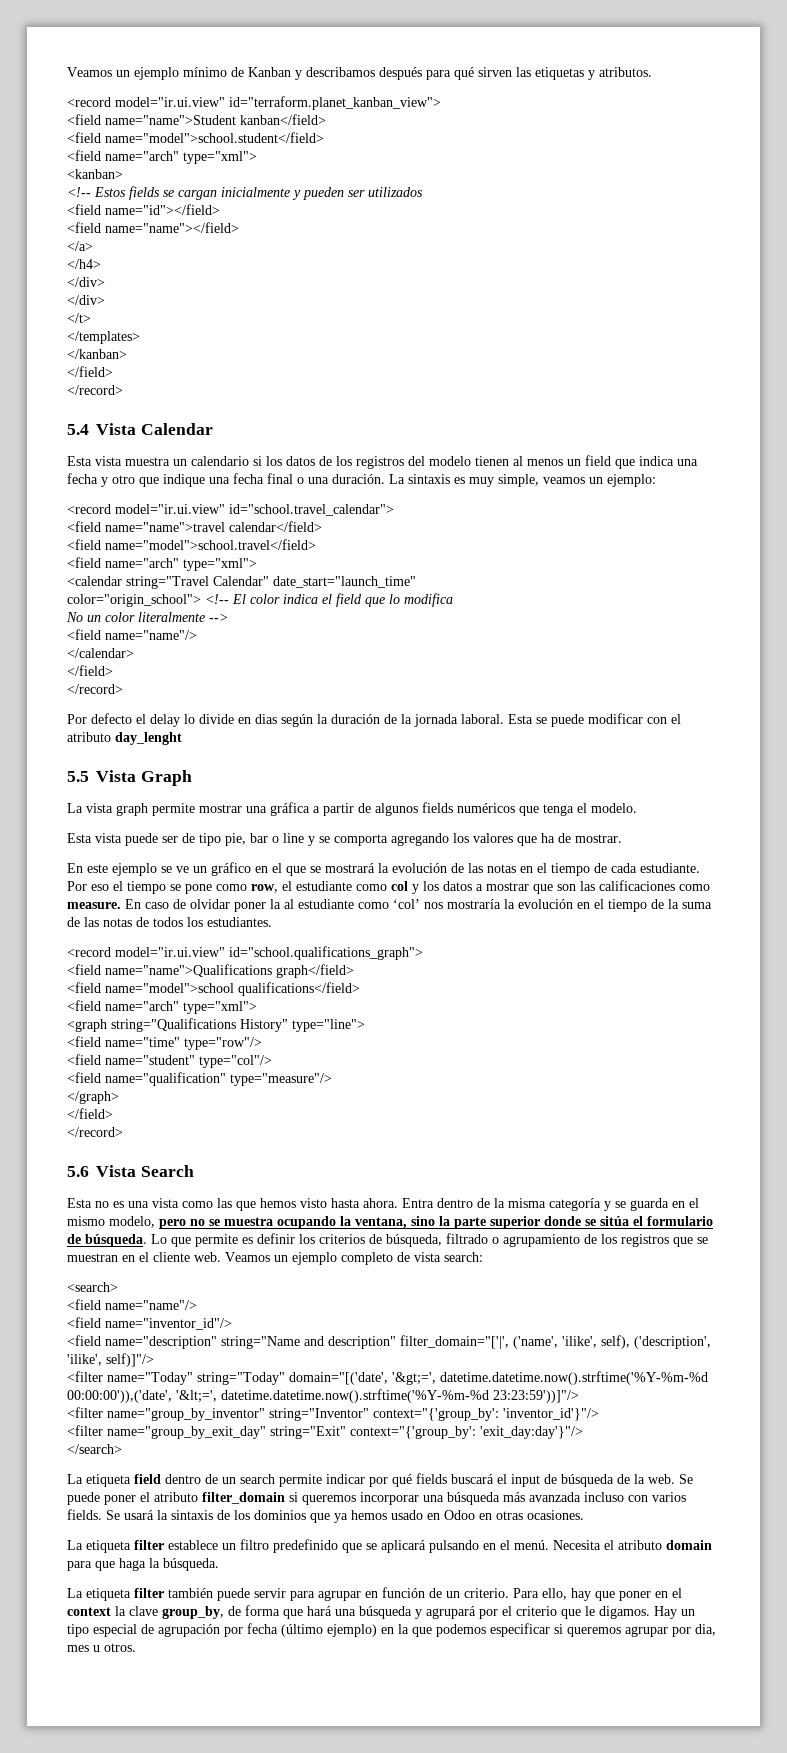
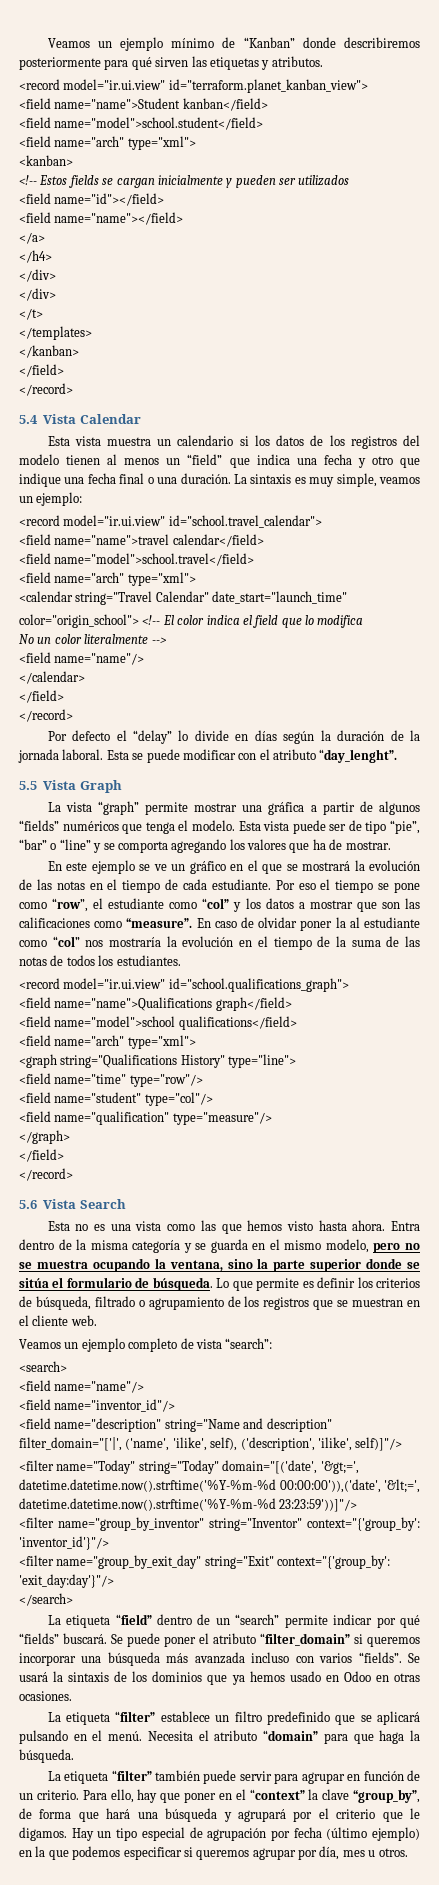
[248,67,422,80] Kanban y describamos después -> [243,37,420,48] [19,57,101,70] “Kanban” donde describiremos posteriormente
[585,455,611,466] field -> [187,454,223,465] “field”
[150,714,180,727] delay -> [132,730,172,744] “delay”
[255,714,277,724] dias -> [254,730,277,741] días
[115,732,182,745] day_lenght -> [319,749,398,763] “day_lenght”.
[116,803,148,816] graph -> [97,801,139,815] “graph”
[422,802,453,813] fields -> [19,820,59,831] “fields”
(637, 808) // -> (235, 825) none
[225,833,304,846] pie, bar o line -> [389,820,420,834] [19,839,91,850] “pie”, “bar” o “line”
[251,884,278,893] row, -> [52,898,89,912] “row”,
[391,881,408,891] col -> [202,898,230,909] “col”
[67,902,121,909] measure. -> [126,918,193,928] “measure”.
[393,899,420,909] ‘col’ -> [52,936,80,947] “col”
(221, 1257) none -> (97, 1320) //
[444,1252,483,1262] search: -> [225,1338,273,1349] “search”:
[134,1474,161,1484] field -> [115,1614,152,1625] “field”
[240,1474,275,1484] search -> [235,1614,280,1625] “search”
[416,1473,675,1487] fields buscará el input de búsqueda de la web. -> [19,1633,107,1644] “fields” buscará.
[202,1492,285,1504] filter_domain -> [260,1633,350,1646] “filter_domain”
[67,1509,102,1520] fields. -> [358,1652,402,1663] “fields”.
[134,1540,164,1550] filter -> [115,1711,156,1722] “filter”
[666,1540,712,1550] domain -> [263,1730,319,1741] “domain”
[134,1588,164,1598] filter -> [111,1770,152,1781] “filter”
[67,1607,111,1616] context -> [249,1789,305,1800] “context”
[162,1606,224,1619] group_by, -> [352,1789,420,1803] “group_by”,
[695,1624,716,1636] dia, -> [319,1846,340,1860] día,

